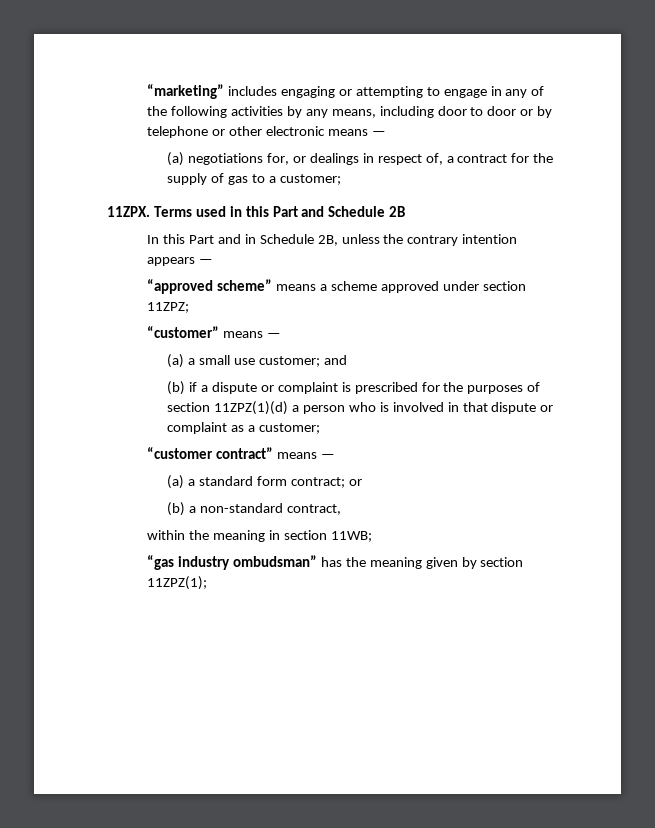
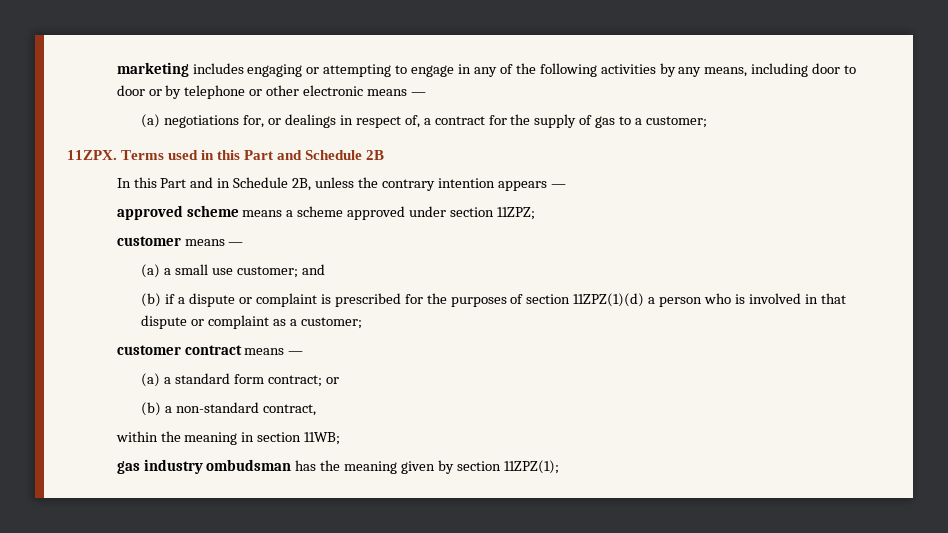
[147,84,225,99] “marketing” -> [116,62,189,77] marketing
[147,279,273,294] “approved scheme” -> [116,205,239,220] approved scheme
[147,326,220,338] “customer” -> [116,236,181,246] customer
[147,447,274,459] “customer contract” -> [116,345,242,355] customer contract
[147,555,317,570] “gas industry ombudsman” -> [116,459,292,474] gas industry ombudsman

